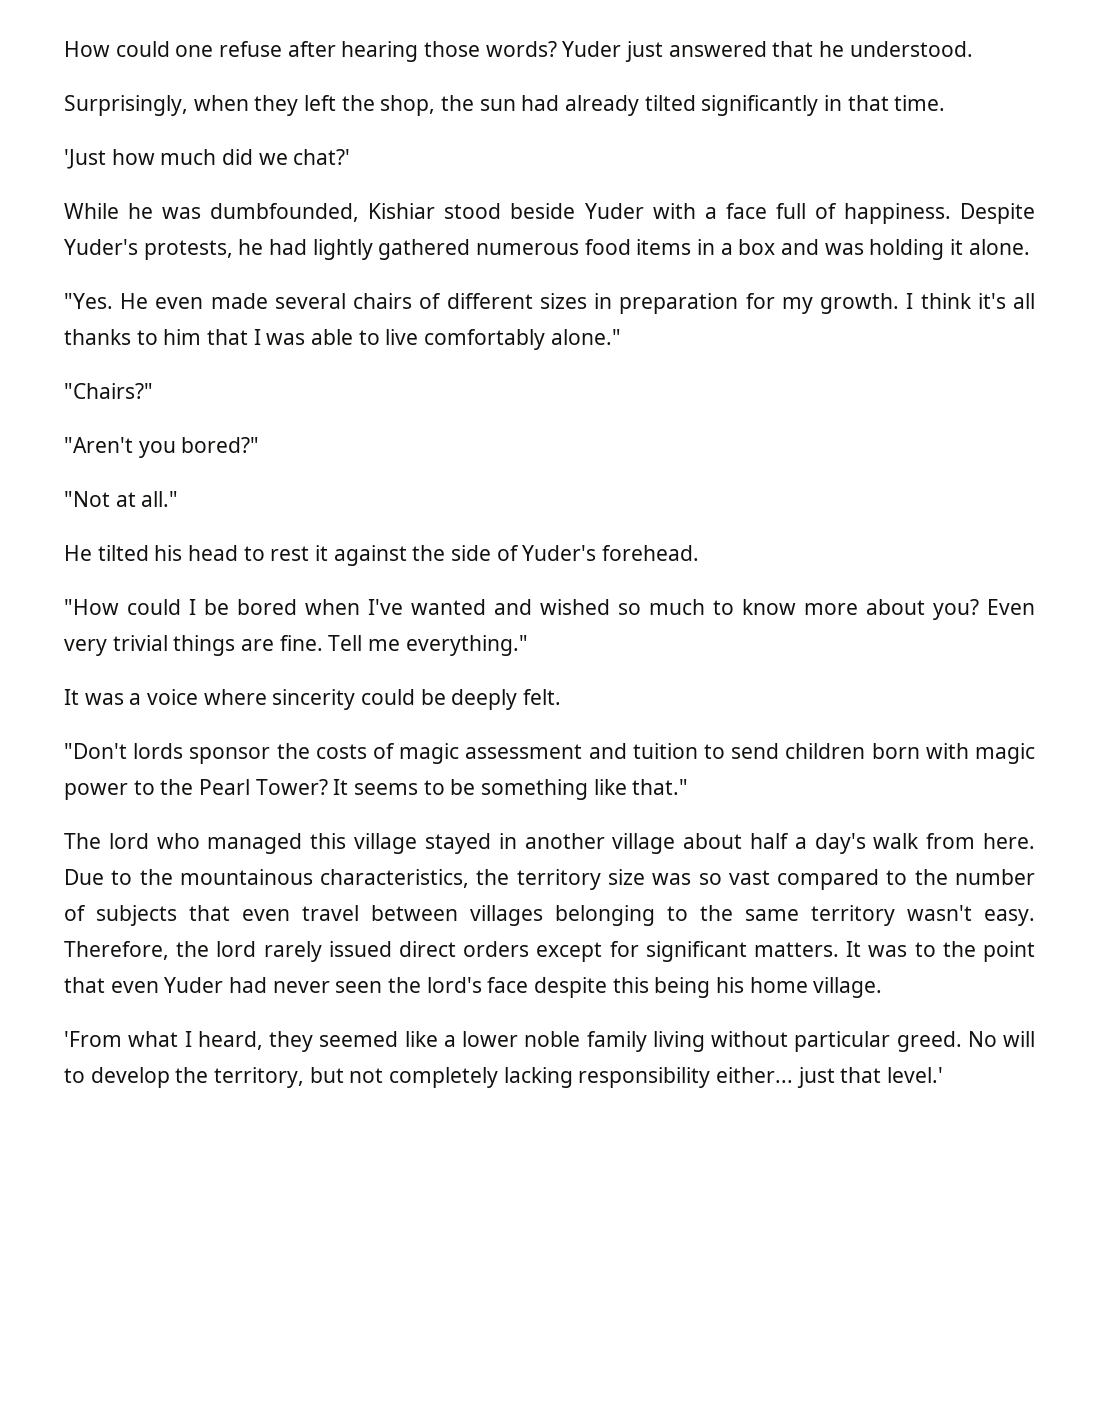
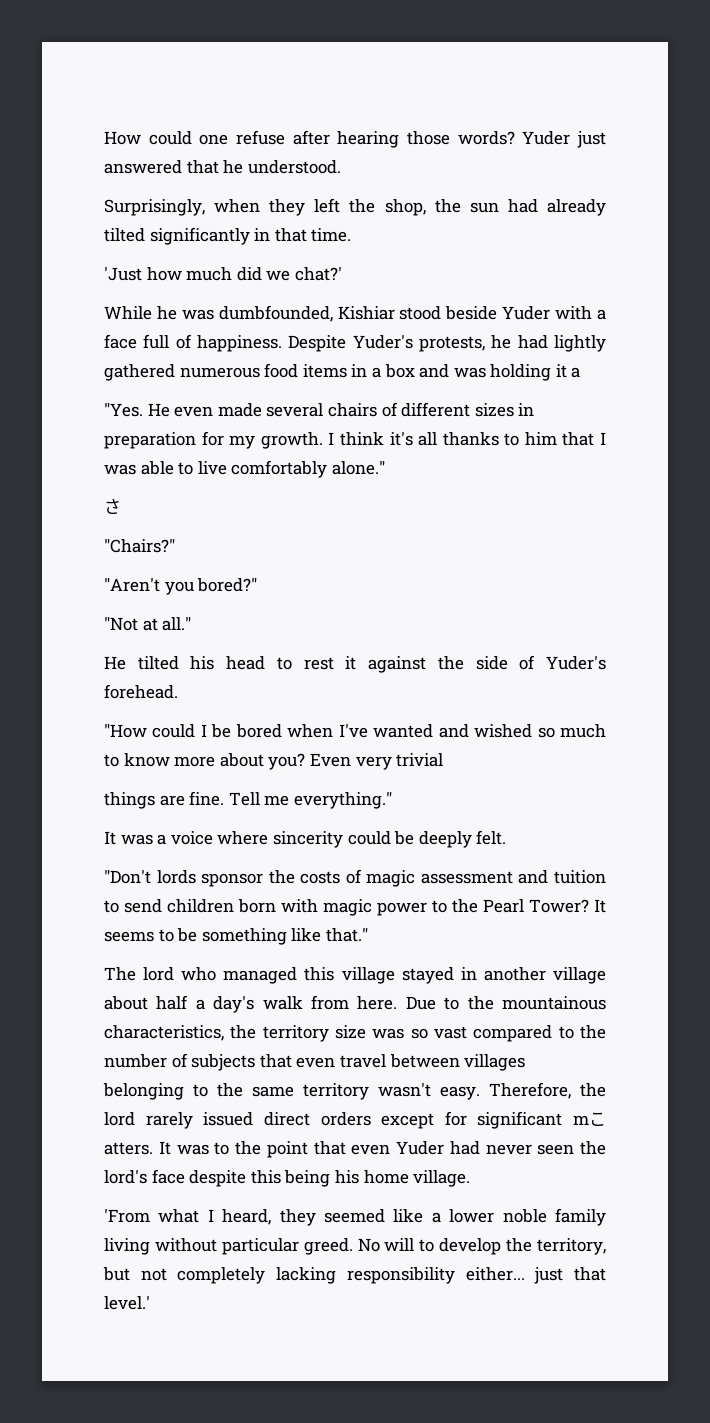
[968,239,1030,255] alone. -> [571,367,581,378] a
(621, 337) none -> [104,498,121,514] // さ
(168, 643) none -> (444, 760) //
[754,942,839,957] matters. -> [573,1112,606,1126] [104,1142,153,1155] mこatters.

